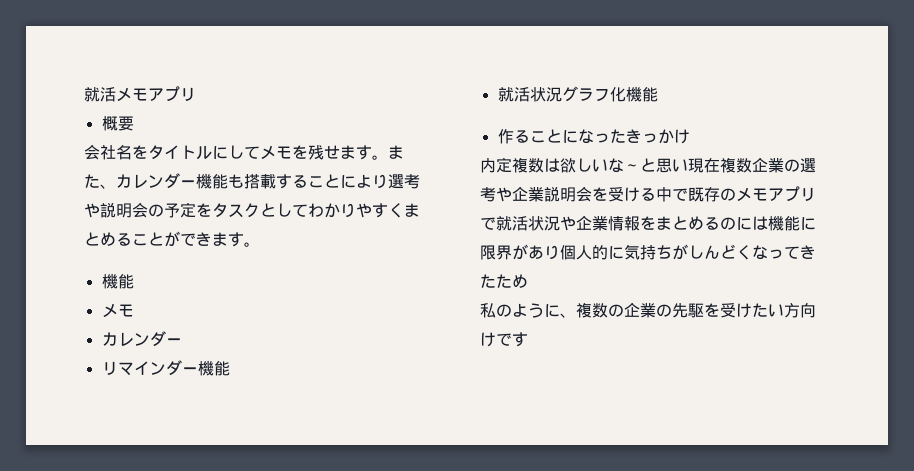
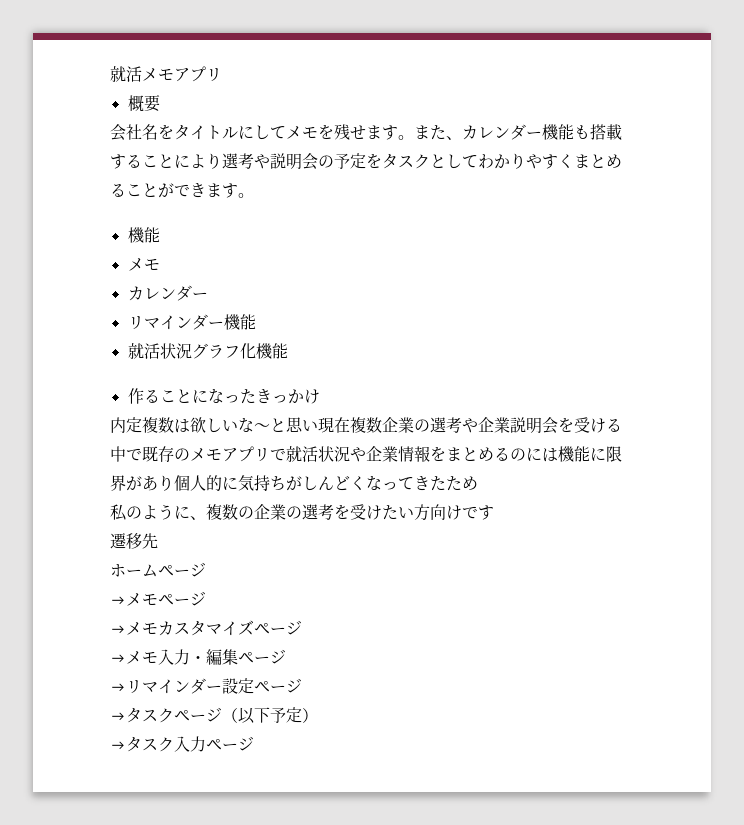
[672,303,704,318] 先駆 -> [302,504,334,520] 選考
(528, 339) none -> [110,533,158,549] [110,562,206,577] [110,591,206,606] [110,620,302,636] [110,649,286,665] [110,678,302,694] [110,707,318,724] [110,736,254,752] // 遷移先 // ホームページ // →メモページ // →メモカスタマイズページ // →メモ入力・編集ページ // →リマインダー設定ページ // →タスクページ（以下予定） // →タスク入力ページ

